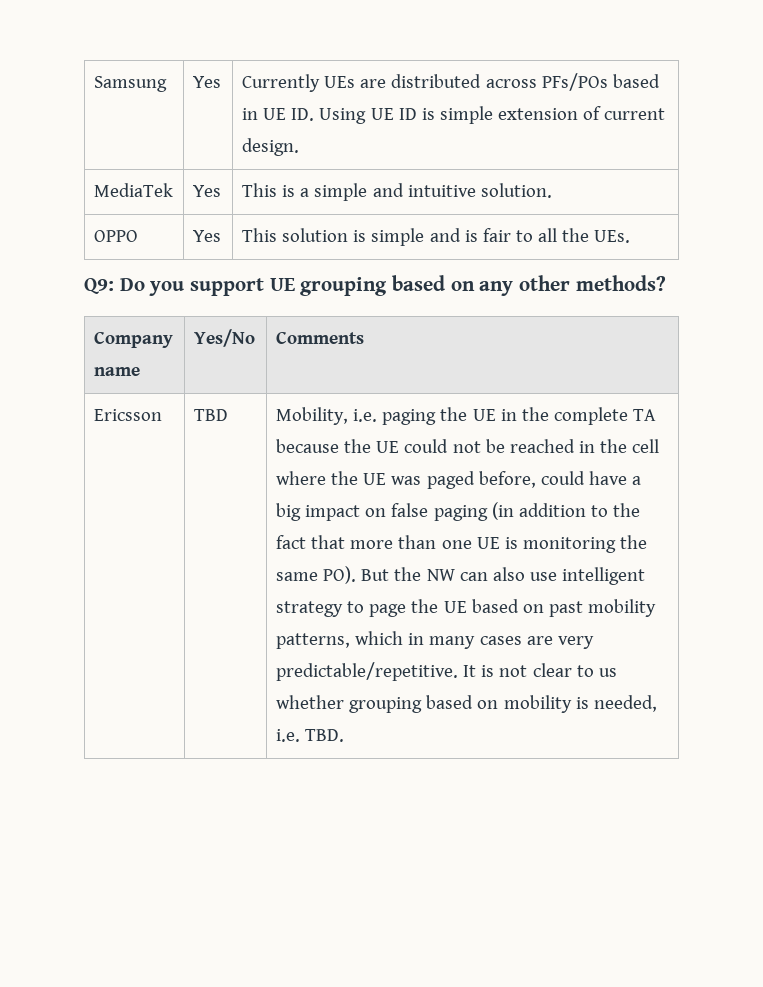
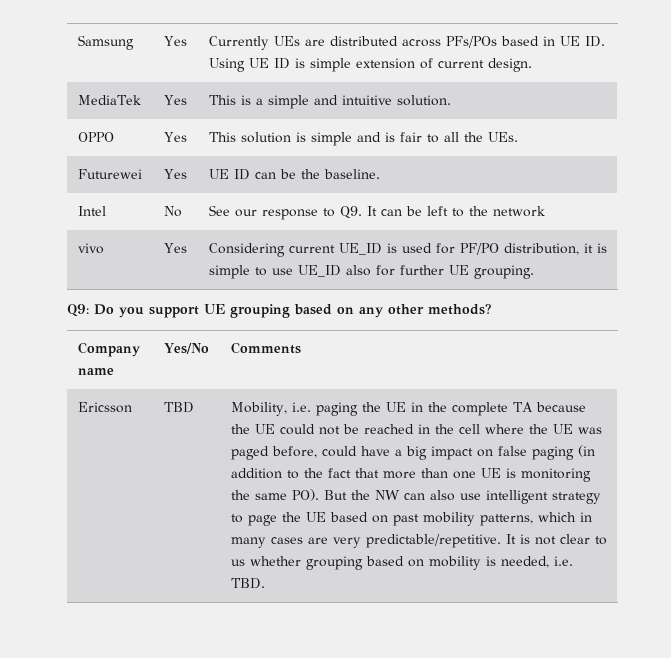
(631, 236) none -> [77,169,142,179] [163,169,187,179] [208,169,380,180] [77,206,106,216] [163,206,182,217] [208,205,545,220] [77,243,104,254] [163,243,187,253] [208,243,607,257] [208,265,534,279] // Futurewei | Yes | UE ID can be the baseline. // Intel | No | See our response to Q9. It can be left to the network // vivo | Yes | Considering current UE_ID is used for PF/PO distribution, it is simple to use UE_ID also for further UE grouping.

